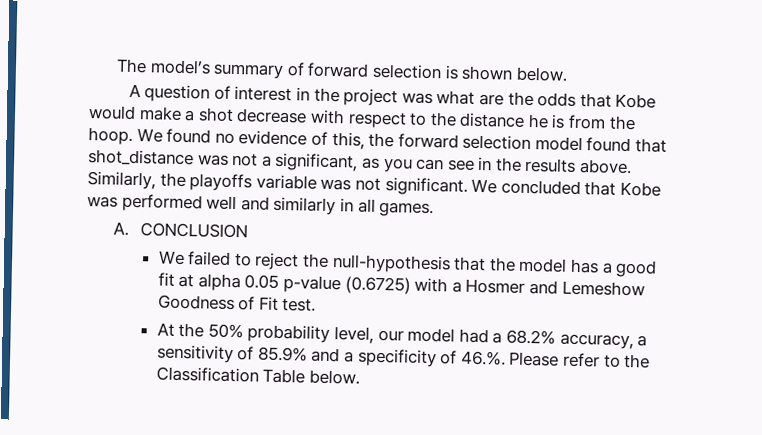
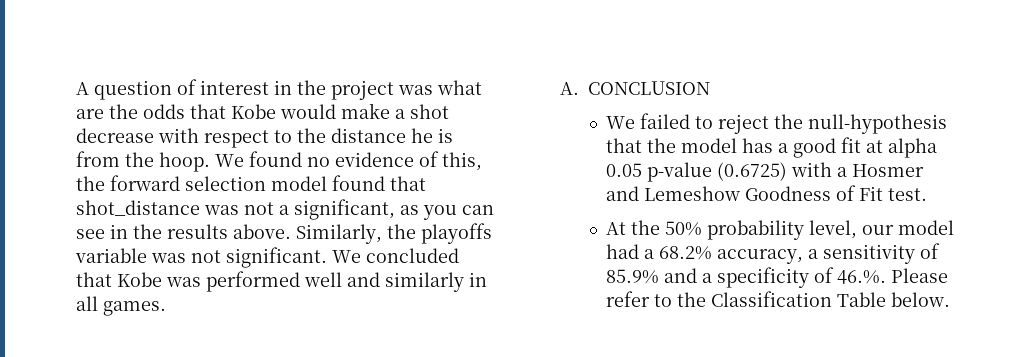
[115,58,568,82] The model’s summary of forward selection is shown below. // -> (76, 88) none

